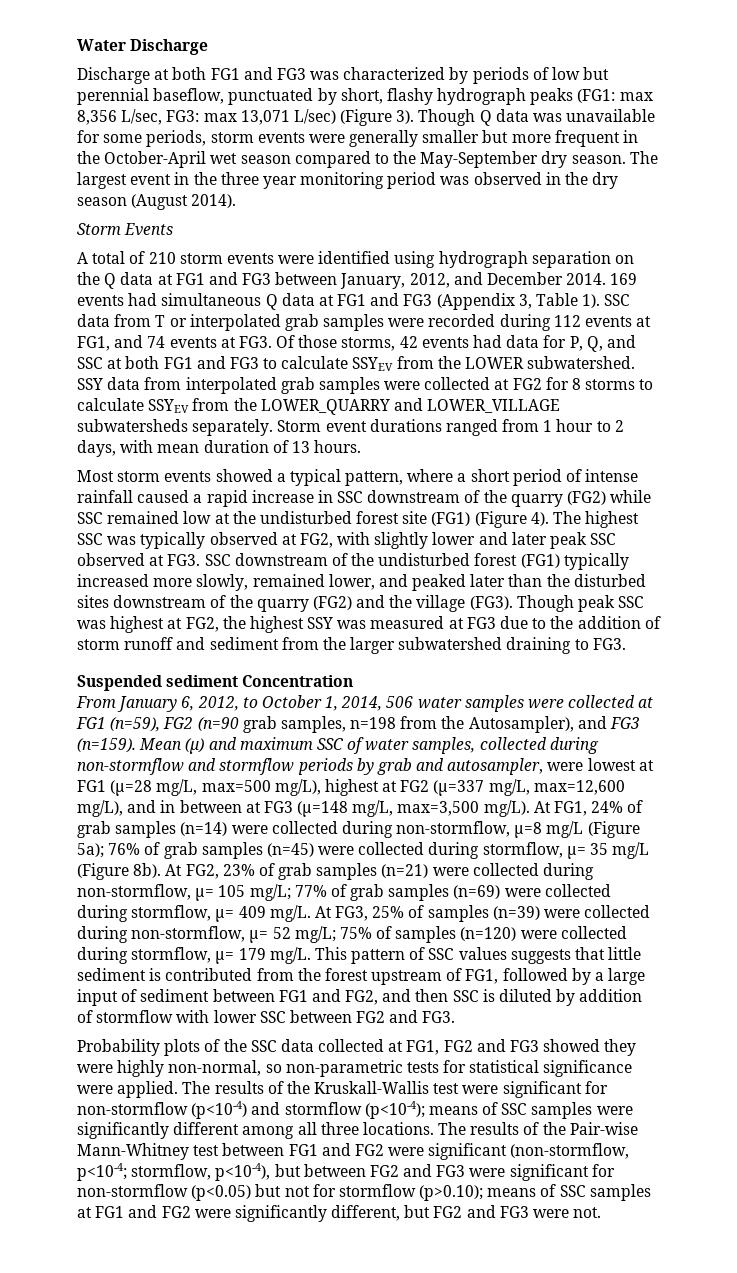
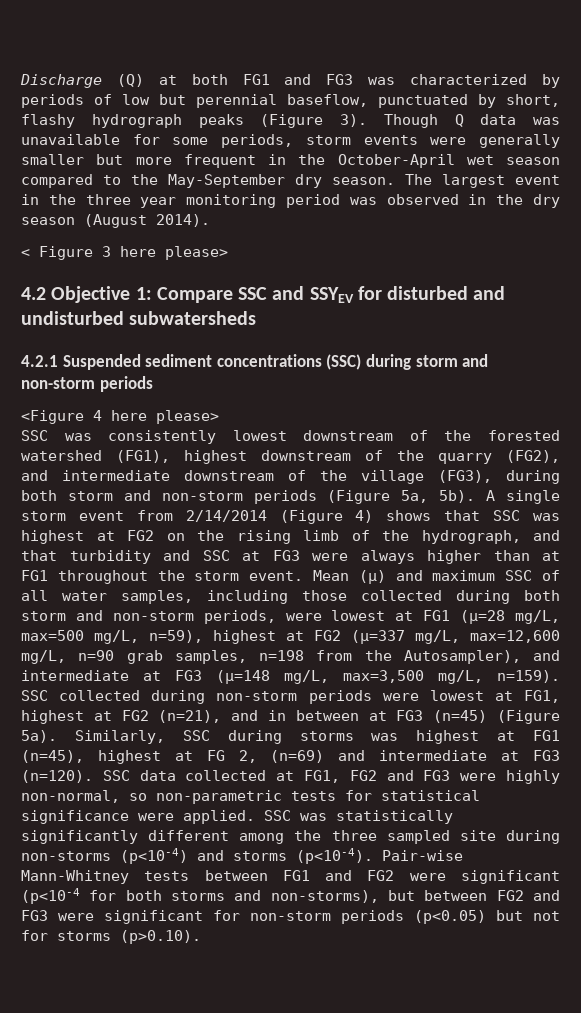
[77,39,209,55] [77,67,150,84] Water Discharge // Discharge -> [20,74,144,88] Discharge (Q)
[577,89,653,103] [77,109,336,125] (FG1: max 8,356 L/sec, FG3: max 13,071 L/sec) -> (244, 121) none
[77,223,174,236] [77,251,635,268] [77,272,638,289] [77,293,631,310] [77,314,652,331] [77,335,636,352] [77,356,636,371] [77,377,654,394] [77,398,561,415] [77,419,624,436] [77,440,362,457] [77,469,639,486] [77,490,652,507] [77,511,640,528] [77,532,617,549] [77,553,629,570] [77,574,646,591] [77,595,645,612] [77,616,661,633] [77,637,626,654] [77,675,354,691] [76,695,654,712] [76,717,239,732] Storm Events // A total of 210 storm events were identified using hydrograph separation on the Q data at FG1 and FG3 between January, 2012, and December 2014. 169 events had simultaneous Q data at FG1 and FG3 (Appendix 3, Table 1). SSC data from T or interpolated grab samples were recorded during 112 events at FG1, and 74 events at FG3. Of those storms, 42 events had data for P, Q, and SSC at both FG1 and FG3 to calculate SSYEV from the LOWER subwatershed. SSY data from interpolated grab samples were collected at FG2 for 8 storms to calculate SSYEV from the LOWER_QUARRY and LOWER_VILLAGE subwatersheds separately. Storm event durations ranged from 1 hour to 2 days, with mean duration of 13 hours. // Most storm events showed a typical pattern, where a short period of intense rainfall caused a rapid increase in SSC downstream of the quarry (FG2) while SSC remained low at the undisturbed forest site (FG1) (Figure 4). The highest SSC was typically observed at FG2, with slightly lower and later peak SSC observed at FG3. SSC downstream of the undisturbed forest (FG1) typically increased more slowly, remained lower, and peaked later than the disturbed sites downstream of the quarry (FG2) and the village (FG3). Though peak SSC was highest at FG2, the highest SSY was measured at FG3 due to the addition of storm runoff and sediment from the larger subwatershed draining to FG3. // Suspended sediment Concentration // From January 6, 2012, to October 1, 2014, 506 water samples were collected at FG1 (n=59), FG2 (n=90 -> [21,246,228,260] [21,286,506,303] [21,311,257,325] [21,354,489,370] [21,376,153,392] [21,410,219,424] [21,430,560,444] [21,450,560,464] [21,470,560,484] [21,490,561,504] [21,510,561,524] [21,530,560,544] [21,550,560,564] [21,570,561,584] [21,590,560,604] [21,610,561,624] [21,630,560,644] [21,650,115,664] < Figure 3 here please> // 4.2 Objective 1: Compare SSC and SSYEV for disturbed and undisturbed subwatersheds // 4.2.1 Suspended sediment concentrations (SSC) during storm and non-storm periods // <Figure 4 here please> // SSC was consistently lowest downstream of the forested watershed (FG1), highest downstream of the quarry (FG2), and intermediate downstream of the village (FG3), during both storm and non-storm periods (Figure 5a, 5b). A single storm event from 2/14/2014 (Figure 4) shows that SSC was highest at FG2 on the rising limb of the hydrograph, and that turbidity and SSC at FG3 were always higher than at FG1 throughout the storm event. Mean (μ) and maximum SSC of all water samples, including those collected during both storm and non-storm periods, were lowest at FG1 (μ=28 mg/L, max=500 mg/L, n=59), highest at FG2 (μ=337 mg/L, max=12,600 mg/L, n=90
[610,717,641,729] [77,737,599,754] [77,758,654,775] [77,779,625,796] [77,800,123,817] FG3 (n=159). Mean (μ) and maximum SSC of water samples, collected during non-stormflow and stormflow periods by grab and autosampler, were lowest at FG1 (μ=28 mg/L, max=500 mg/L), highest at FG2 (μ=337 mg/L, max=12,600 mg/L), -> [21,670,560,684] [21,690,560,704] [21,710,222,724] intermediate at FG3 (μ=148 mg/L, max=3,500 mg/L, n=159). SSC collected during non-storm periods were lowest at FG1, highest at FG2 (n=21),
[297,800,644,817] [77,821,640,838] [77,842,650,859] [77,863,595,880] [77,884,611,901] [77,905,651,922] [77,926,627,943] [77,947,642,964] [77,968,646,985] [77,989,643,1006] [77,1010,456,1023] [77,1039,247,1056] (μ=148 mg/L, max=3,500 mg/L). At FG1, 24% of grab samples (n=14) were collected during non-stormflow, μ=8 mg/L (Figure 5a); 76% of grab samples (n=45) were collected during stormflow, μ= 35 mg/L (Figure 8b). At FG2, 23% of grab samples (n=21) were collected during non-stormflow, μ= 105 mg/L; 77% of grab samples (n=69) were collected during stormflow, μ= 409 mg/L. At FG3, 25% of samples (n=39) were collected during non-stormflow, μ= 52 mg/L; 75% of samples (n=120) were collected during stormflow, μ= 179 mg/L. This pattern of SSC values suggests that little sediment is contributed from the forest upstream of FG1, followed by a large input of sediment between FG1 and FG2, and then SSC is diluted by addition of stormflow with lower SSC between FG2 and FG3. // Probability plots of the -> [433,710,560,724] [21,730,560,744] [21,750,561,764] [21,770,93,783] (n=45) (Figure 5a). Similarly, SSC during storms was highest at FG1 (n=45), highest at FG 2, (n=69) and intermediate at FG3 (n=120).
[543,1039,637,1056] showed they -> (451, 775) none
[182,1081,608,1098] [77,1101,633,1119] [77,1122,566,1139] The results of the Kruskall-Wallis test were significant for non-stormflow (p<10-4) and stormflow (p<10-4); means of SSC samples were significantly different among all three locations. The results of the -> [264,810,453,824] [21,830,561,844] [21,848,373,864] SSC was statistically significantly different among the three sampled site during non-storms (p<10-4) and storms (p<10-4).
[193,1145,220,1156] test -> [144,871,190,881] tests
[510,1143,630,1159] [77,1163,271,1181] (non-stormflow, p<10-4; stormflow, p<10-4), -> [21,888,379,904] (p<10-4 for both storms and non-storms),
[77,1184,188,1197] non-stormflow -> [250,910,404,924] non-storm periods
[338,1184,651,1201] [77,1205,602,1222] stormflow (p>0.10); means of SSC samples at FG1 and FG2 were significantly different, but FG2 and FG3 were not. -> [57,930,201,944] storms (p>0.10).

